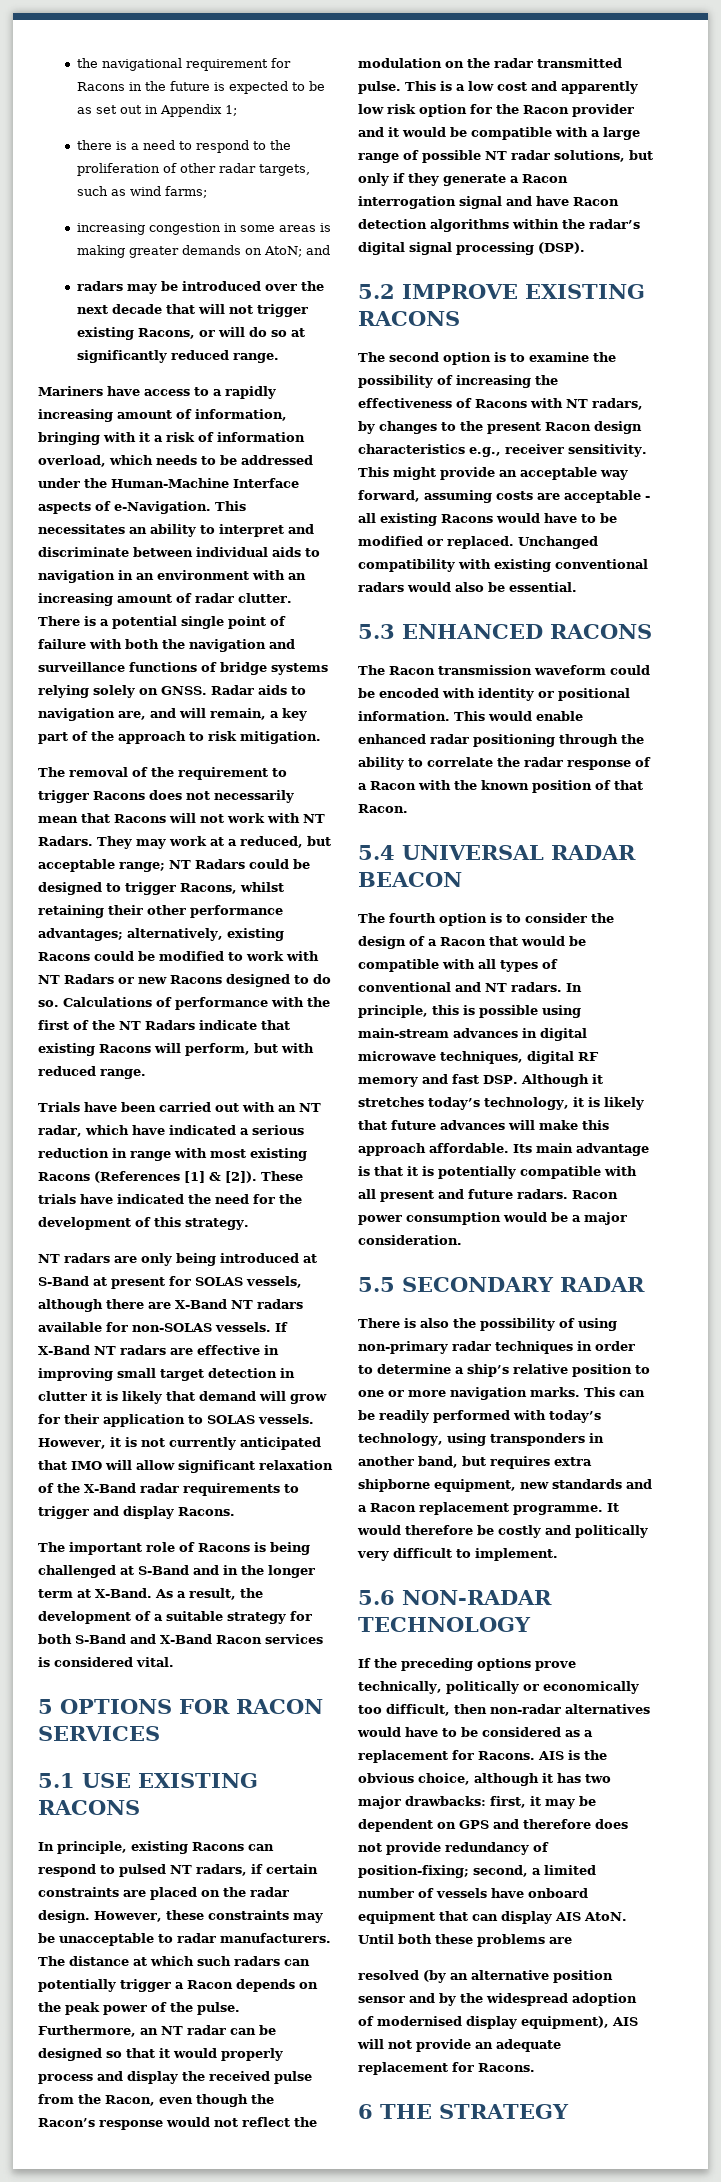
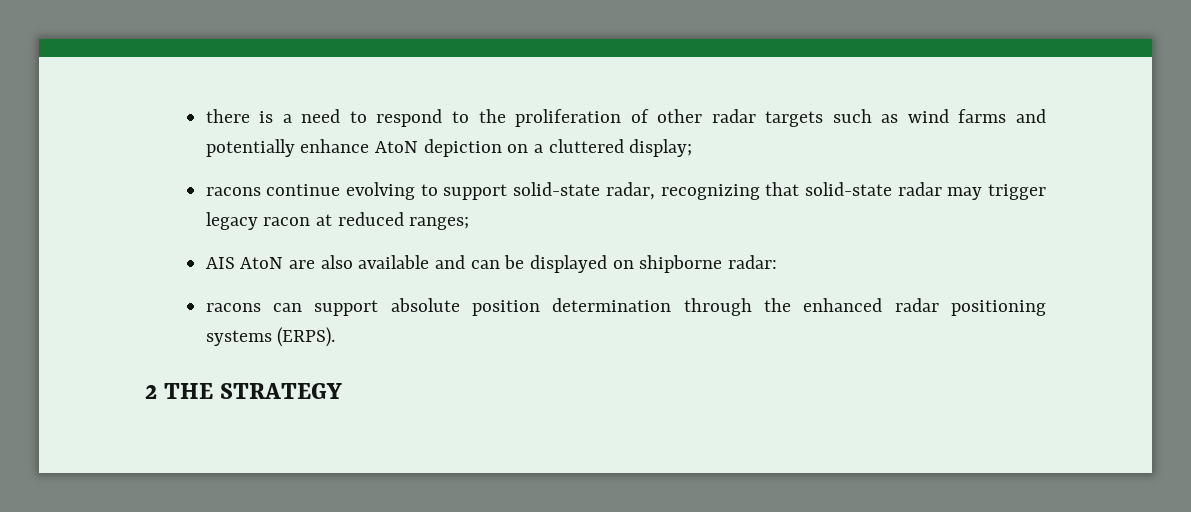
[76,58,291,71] [76,81,325,94] [76,104,237,117] the navigational requirement for Racons in the future is expected to be as set out in Appendix 1; // -> (205, 116) none
[258,164,310,176] targets, -> [765,111,824,127] targets
[164,186,207,198] [76,223,331,235] [76,245,330,258] [76,281,324,294] [76,304,308,317] [76,327,305,340] [76,350,279,363] [38,386,276,399] [38,409,287,422] [38,432,305,445] [38,455,313,467] [38,478,299,488] [38,501,246,514] [38,524,314,537] [38,547,320,557] [38,570,306,583] [38,593,292,606] [38,616,286,629] [38,639,295,652] [38,662,328,675] [38,685,306,698] [38,708,307,721] [38,731,321,744] [38,767,287,780] [38,790,294,803] [38,813,325,823] [38,836,331,849] [38,859,310,872] [38,882,284,895] [38,905,283,918] [38,928,284,941] [38,951,319,961] [38,974,331,987] [38,997,330,1010] [38,1020,290,1030] [38,1043,314,1056] [38,1066,146,1079] [38,1102,321,1112] [38,1125,304,1137] [38,1148,307,1161] [38,1171,303,1183] [38,1194,302,1204] [38,1217,249,1230] [38,1253,317,1266] [38,1276,302,1289] [38,1299,303,1312] [38,1322,288,1332] [38,1345,279,1355] [38,1368,295,1381] [38,1391,327,1404] [38,1414,314,1427] [38,1437,321,1450] [38,1460,333,1473] [38,1483,299,1496] [38,1506,235,1519] [38,1542,310,1555] [38,1565,315,1578] [38,1588,263,1600] [38,1611,312,1624] [38,1634,323,1644] [38,1657,174,1667] [38,1699,323,1714] [38,1726,160,1741] [38,1773,258,1788] [38,1800,140,1815] [38,1841,274,1854] [38,1864,318,1877] [38,1887,289,1900] [38,1910,323,1923] [38,1933,331,1946] [38,1956,310,1966] [38,1979,318,1992] [38,2002,240,2015] [38,2025,276,2037] [38,2048,283,2061] [38,2071,312,2084] [38,2094,274,2107] [38,2117,317,2130] [358,58,622,68] [358,81,638,94] [358,104,634,117] [358,127,640,140] [358,150,653,163] [358,173,568,186] [358,196,619,209] [358,219,640,232] [358,242,585,255] [358,284,645,299] [358,311,460,326] [358,352,616,365] [358,375,558,388] [358,398,643,410] [358,421,642,434] [358,444,647,457] [358,467,628,480] [358,490,650,503] [358,513,617,526] [358,536,598,549] [358,559,648,572] [358,582,577,592] [358,624,652,639] [358,665,650,675] [358,688,630,701] [358,711,583,721] [358,734,644,747] [358,757,651,770] [358,780,643,793] [358,804,408,813] [358,845,636,860] [358,872,462,887] [358,913,614,926] [358,936,586,949] [358,959,558,972] [358,982,582,992] [358,1005,581,1018] [358,1028,587,1041] [358,1051,599,1064] [358,1074,603,1087] [358,1097,644,1110] [358,1120,609,1130] [358,1143,649,1156] [358,1166,637,1179] [358,1189,618,1202] [358,1212,627,1225] [358,1235,462,1245] [358,1277,645,1292] [358,1318,617,1331] [358,1341,635,1354] [358,1364,650,1377] [358,1387,645,1400] [358,1410,601,1423] [358,1433,604,1446] [358,1456,592,1469] [358,1479,652,1492] [358,1502,619,1515] [357,1525,648,1538] [357,1548,558,1561] [358,1590,552,1605] [358,1617,531,1632] [358,1658,576,1671] [358,1681,639,1694] [358,1704,650,1716] [357,1727,593,1737] [358,1750,607,1763] [358,1773,611,1786] [358,1796,596,1809] [358,1819,628,1832] [358,1842,549,1855] [358,1865,596,1878] [358,1888,588,1898] [358,1911,627,1924] [358,1934,572,1947] [358,1970,613,1983] [358,1993,637,2006] [358,2016,638,2029] [357,2039,561,2052] [358,2062,535,2075] [358,2104,373,2119] farms; // increasing congestion in some areas is making greater demands on AtoN; and // radars may be introduced over the next decade that will not trigger existing Racons, or will do so at significantly reduced range. // Mariners have access to a rapidly increasing amount of information, bringing with it a risk of information overload, which needs to be addressed under the Human-Machine Interface aspects of e-Navigation. This necessitates an ability to interpret and discriminate between individual aids to navigation in an environment with an increasing amount of radar clutter. There is a potential single point of failure with both the navigation and surveillance functions of bridge systems relying solely on GNSS. Radar aids to navigation are, and will remain, a key part of the approach to risk mitigation. // The removal of the requirement to trigger Racons does not necessarily mean that Racons will not work with NT Radars. They may work at a reduced, but acceptable range; NT Radars could be designed to trigger Racons, whilst retaining their other performance advantages; alternatively, existing Racons could be modified to work with NT Radars or new Racons designed to do so. Calculations of performance with the first of the NT Radars indicate that existing Racons will perform, but with reduced range. // Trials have been carried out with an NT radar, which have indicated a serious reduction in range with most existing Racons (References [1] & [2]). These trials have indicated the need for the development of this strategy. // NT radars are only being introduced at S-Band at present for SOLAS vessels, although there are X-Band NT radars available for non-SOLAS vessels. If X-Band NT radars are effective in improving small target detection in clutter it is likely that demand will grow for their application to SOLAS vessels. However, it is not currently anticipated that IMO will allow significant relaxation of the X-Band radar requirements to trigger and display Racons. // The important role of Racons is being challenged at S-Band and in the longer term at X-Band. As a result, the development of a suitable strategy for both S-Band and X-Band Racon services is considered vital. // 5 OPTIONS FOR RACON SERVICES // 5.1 USE EXISTING RACONS // In principle, existing Racons can respond to pulsed NT radars, if certain constraints are placed on the radar design. However, these constraints may be unacceptable to radar manufacturers. The distance at which such radars can potentially trigger a Racon depends on the peak power of the pulse. Furthermore, an NT radar can be designed so that it would properly process and display the received pulse from the Racon, even though the Racon’s response would not reflect the modulation on the radar transmitted pulse. This is a low cost and apparently low risk option for the Racon provider and it would be compatible with a large range of possible NT radar solutions, but only if they generate a Racon interrogation signal and have Racon detection algorithms within the radar’s digital signal processing (DSP). // 5.2 IMPROVE EXISTING RACONS // The second option is to examine the possibility of increasing the effectiveness of Racons with NT radars, by changes to the present Racon design characteristics e.g., receiver sensitivity. This might provide an acceptable way forward, assuming costs are acceptable - all existing Racons would have to be modified or replaced. Unchanged compatibility with existing conventional radars would also be essential. // 5.3 ENHANCED RACONS // The Racon transmission waveform could be encoded with identity or positional information. This would enable enhanced radar positioning through the ability to correlate the radar response of a Racon with the known position of that Racon. // 5.4 UNIVERSAL RADAR BEACON // The fourth option is to consider the design of a Racon that would be compatible with all types of conventional and NT radars. In principle, this is possible using main-stream advances in digital microwave techniques, digital RF memory and fast DSP. Although it stretches today’s technology, it is likely that future advances will make this approach affordable. Its main advantage is that it is potentially compatible with all present and future radars. Racon power consumption would be a major consideration. // 5.5 SECONDARY RADAR // There is also the possibility of using non-primary radar techniques in order to determine a ship’s relative position to one or more navigation marks. This can be readily performed with today’s technology, using transponders in another band, but requires extra shipborne equipment, new standards and a Racon replacement programme. It would therefore be costly and politically very difficult to implement. // 5.6 NON-RADAR TECHNOLOGY // If the preceding options prove technically, politically or economically too difficult, then non-radar alternatives would have to be considered as a replacement for Racons. AIS is the obvious choice, although it has two major drawbacks: first, it may be dependent on GPS and therefore does not provide redundancy of position-fixing; second, a limited number of vessels have onboard equipment that can display AIS AtoN. Until both these problems are // resolved (by an alternative position sensor and by the widespread adoption of modernised display equipment), AIS will not provide an adequate replacement for Racons. // 6 -> [958,109,1047,123] [205,139,693,157] [205,182,1047,200] [205,212,470,230] [205,255,778,273] [205,298,1047,316] [205,327,336,347] [145,385,157,399] farms and potentially enhance AtoN depiction on a cluttered display; // racons continue evolving to support solid-state radar, recognizing that solid-state radar may trigger legacy racon at reduced ranges; // AIS AtoN are also available and can be displayed on shipborne radar: // racons can support absolute position determination through the enhanced radar positioning systems (ERPS). // 2

